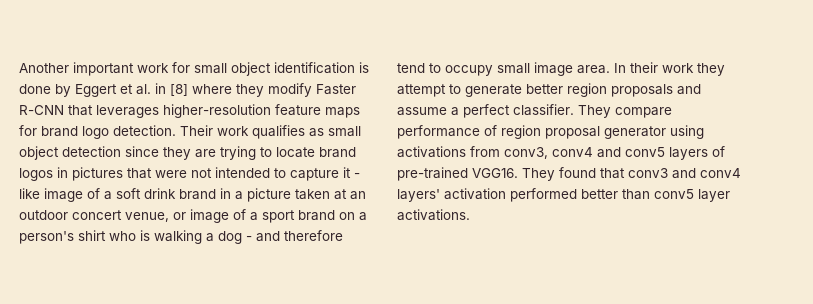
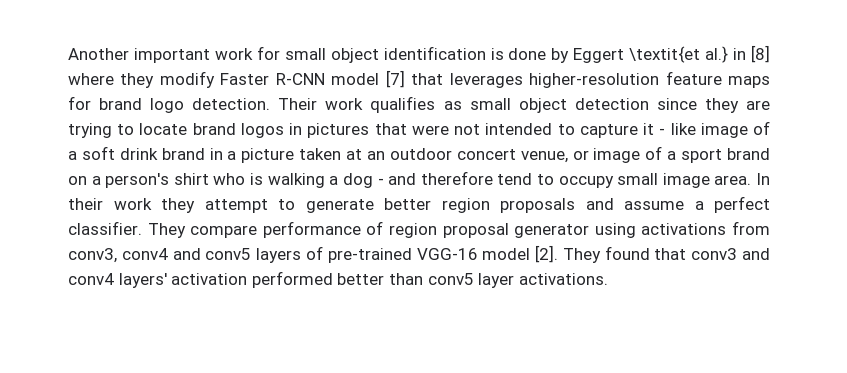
[120,84,151,95] et al. -> [629,46,729,63] \textit{et al.}
(64, 110) none -> [331,70,405,88] model [7]
[472,168,518,178] VGG16. -> [416,245,559,263] VGG-16 model [2].

